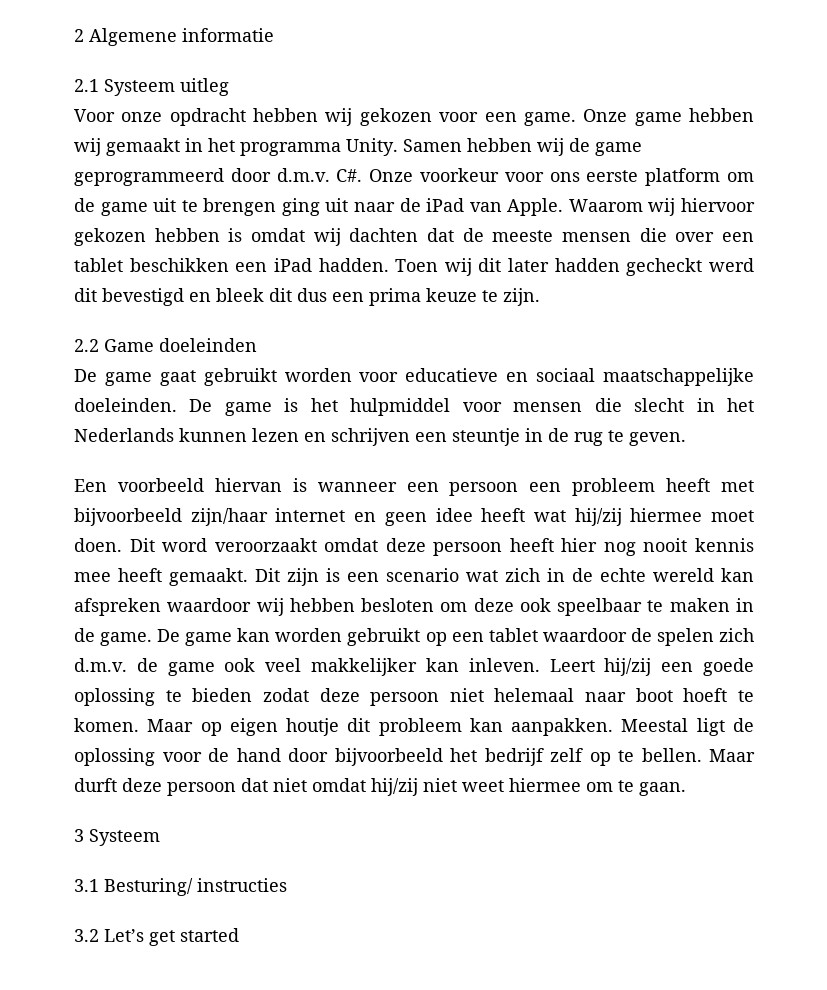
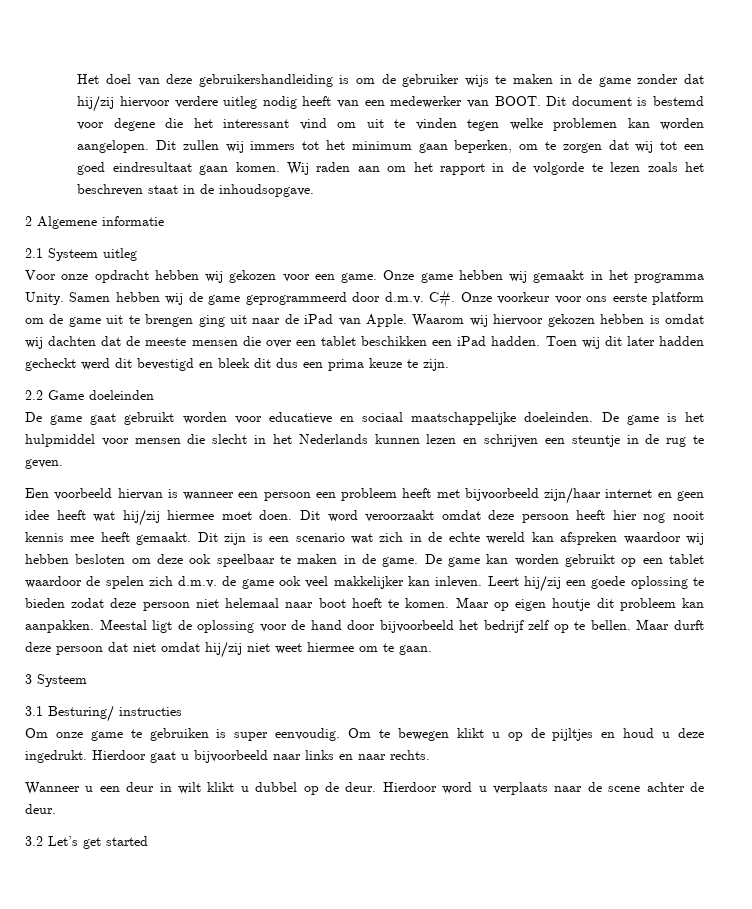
(74, 35) none -> [77,74,704,87] [77,95,704,112] [77,118,704,131] [77,140,704,153] [77,162,704,175] [77,184,315,197] Het doel van deze gebruikershandleiding is om de gebruiker wijs te maken in de game zonder dat hij/zij hiervoor verdere uitleg nodig heeft van een medewerker van BOOT. Dit document is bestemd voor degene die het interessant vind om uit te vinden tegen welke problemen kan worden aangelopen. Dit zullen wij immers tot het minimum gaan beperken, om te zorgen dat wij tot een goed eindresultaat gaan komen. Wij raden aan om het rapport in de volgorde te lezen zoals het beschreven staat in de inhoudsopgave. //
(287, 885) none -> [25,728,705,741] [25,750,430,763] [25,782,704,795] [25,804,56,814] // Om onze game te gebruiken is super eenvoudig. Om te bewegen klikt u op de pijltjes en houd u deze ingedrukt. Hierdoor gaat u bijvoorbeeld naar links en naar rechts. // Wanneer u een deur in wilt klikt u dubbel op de deur. Hierdoor word u verplaats naar de scene achter de deur.

